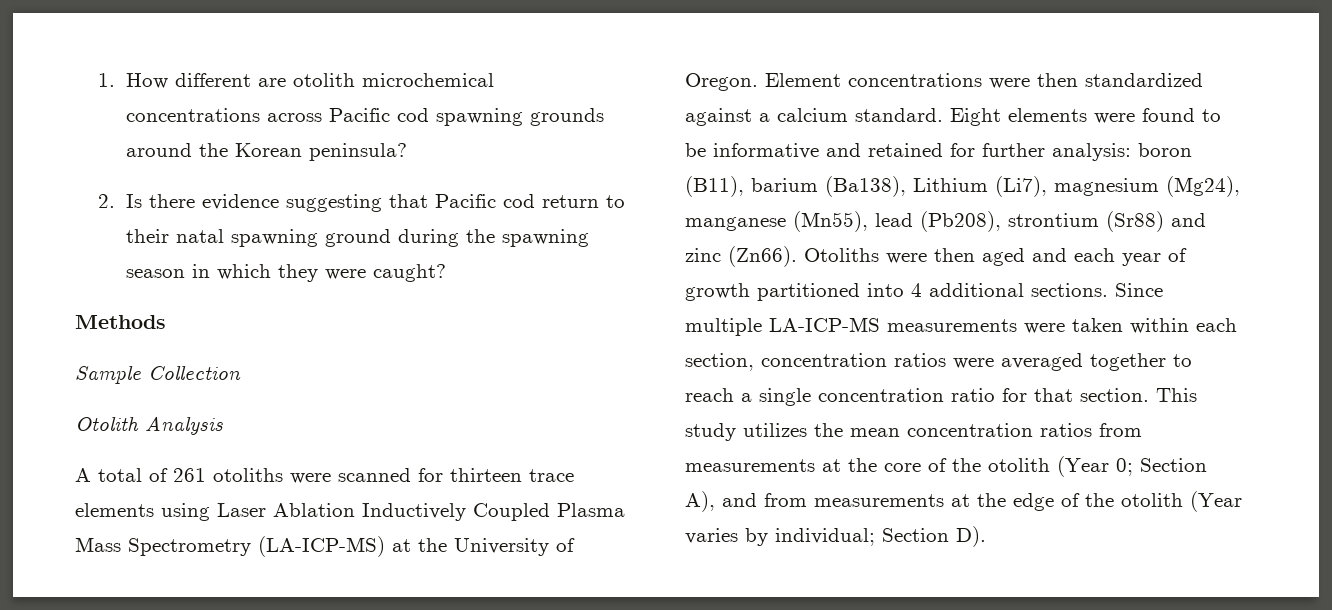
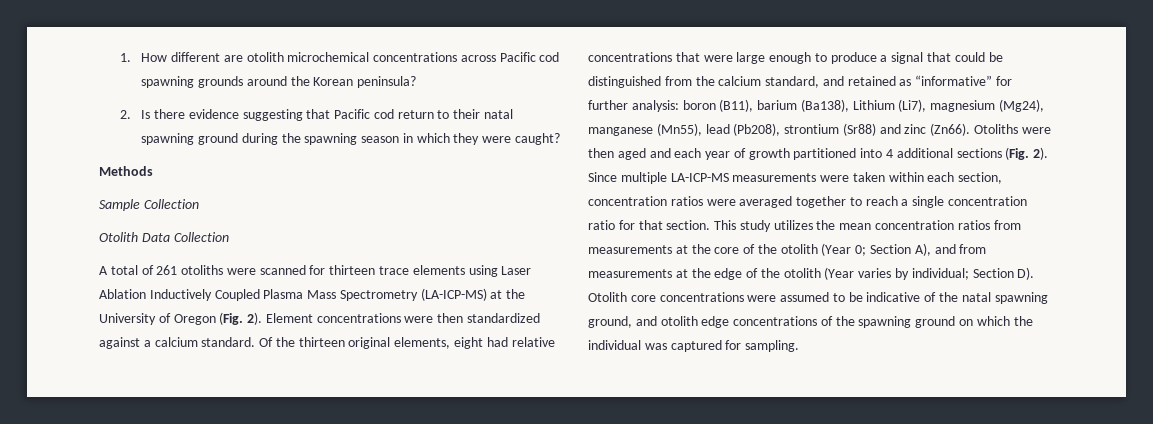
[145,416,223,435] Analysis -> [141,232,229,242] Data Collection
[685,73,758,91] Oregon. -> [173,312,263,325] Oregon (Fig. 2).
[950,108,1221,126] [685,143,943,159] Eight elements were found to be informative and retained -> [259,337,555,349] [588,52,1003,64] [588,75,993,88] Of the thirteen original elements, eight had relative concentrations that were large enough to produce a signal that could be distinguished from the calcium standard, and retained as “informative”
[1031,283,1108,297] sections. -> [956,147,1049,160] sections (Fig. 2).
(986, 536) none -> [588,292,1048,304] [588,316,1033,328] [588,340,800,352] Otolith core concentrations were assumed to be indicative of the natal spawning ground, and otolith edge concentrations of the spawning ground on which the individual was captured for sampling.

